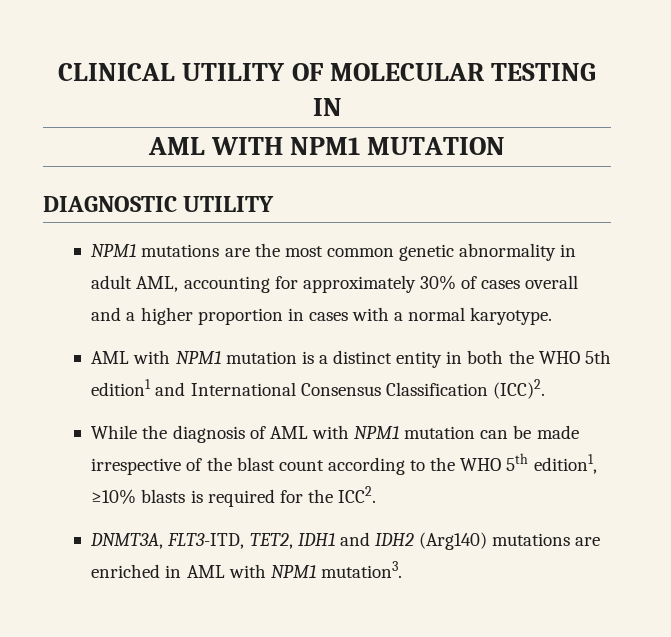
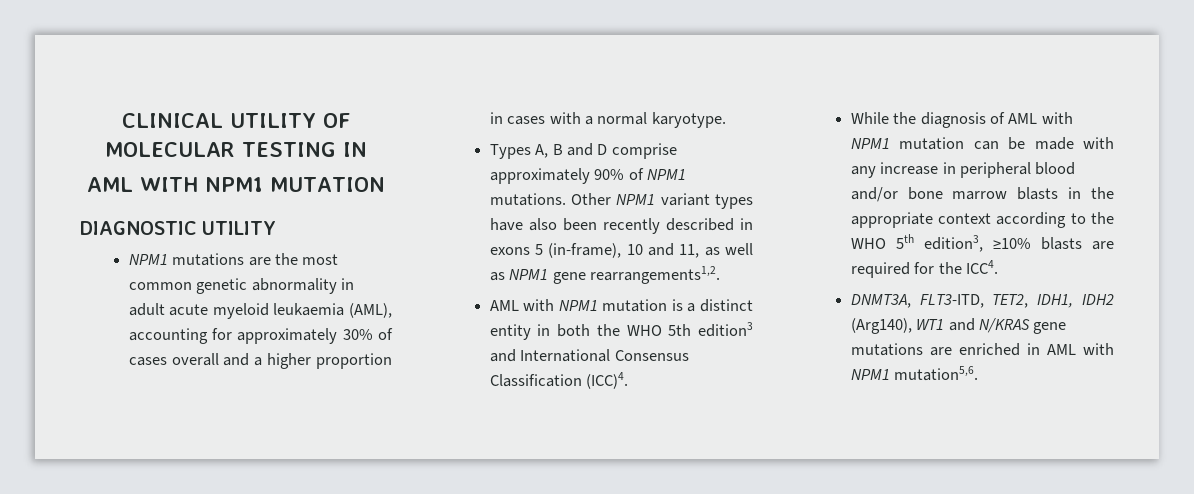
[136,276,179,292] AML, -> [169,303,393,319] acute myeloid leukaemia (AML),
(553, 316) none -> [489,143,677,159] [489,168,687,184] [489,193,753,209] [489,218,753,234] [489,243,753,258] [489,266,721,284] // Types A, B and D comprise approximately 90% of NPM1 mutations. Other NPM1 variant types have also been recently described in exons 5 (in-frame), 10 and 11, as well as NPM1 gene rearrangements1,2.
[91,379,152,396] edition1 -> [698,322,753,337] edition3
[492,379,545,399] (ICC)2. -> [586,372,629,389] (ICC)4.
[91,457,324,475] irrespective of the blast count -> [1083,137,1114,149] [850,162,1076,178] [850,187,1114,202] [850,212,991,228] with any increase in peripheral blood and/or bone marrow blasts in the appropriate context
[533,454,597,474] edition1, -> [923,235,983,252] edition3,
[190,490,203,503] is -> [1092,241,1114,250] are
[338,486,377,503] ICC2. -> [966,260,999,274] ICC4.
[297,532,488,550] IDH1 and IDH2 (Arg140) -> [1037,294,1114,308] [850,318,1067,334] IDH1, IDH2 (Arg140), WT1 and N/KRAS gene
[320,561,402,578] mutation3. -> [894,366,979,381] mutation5,6.

